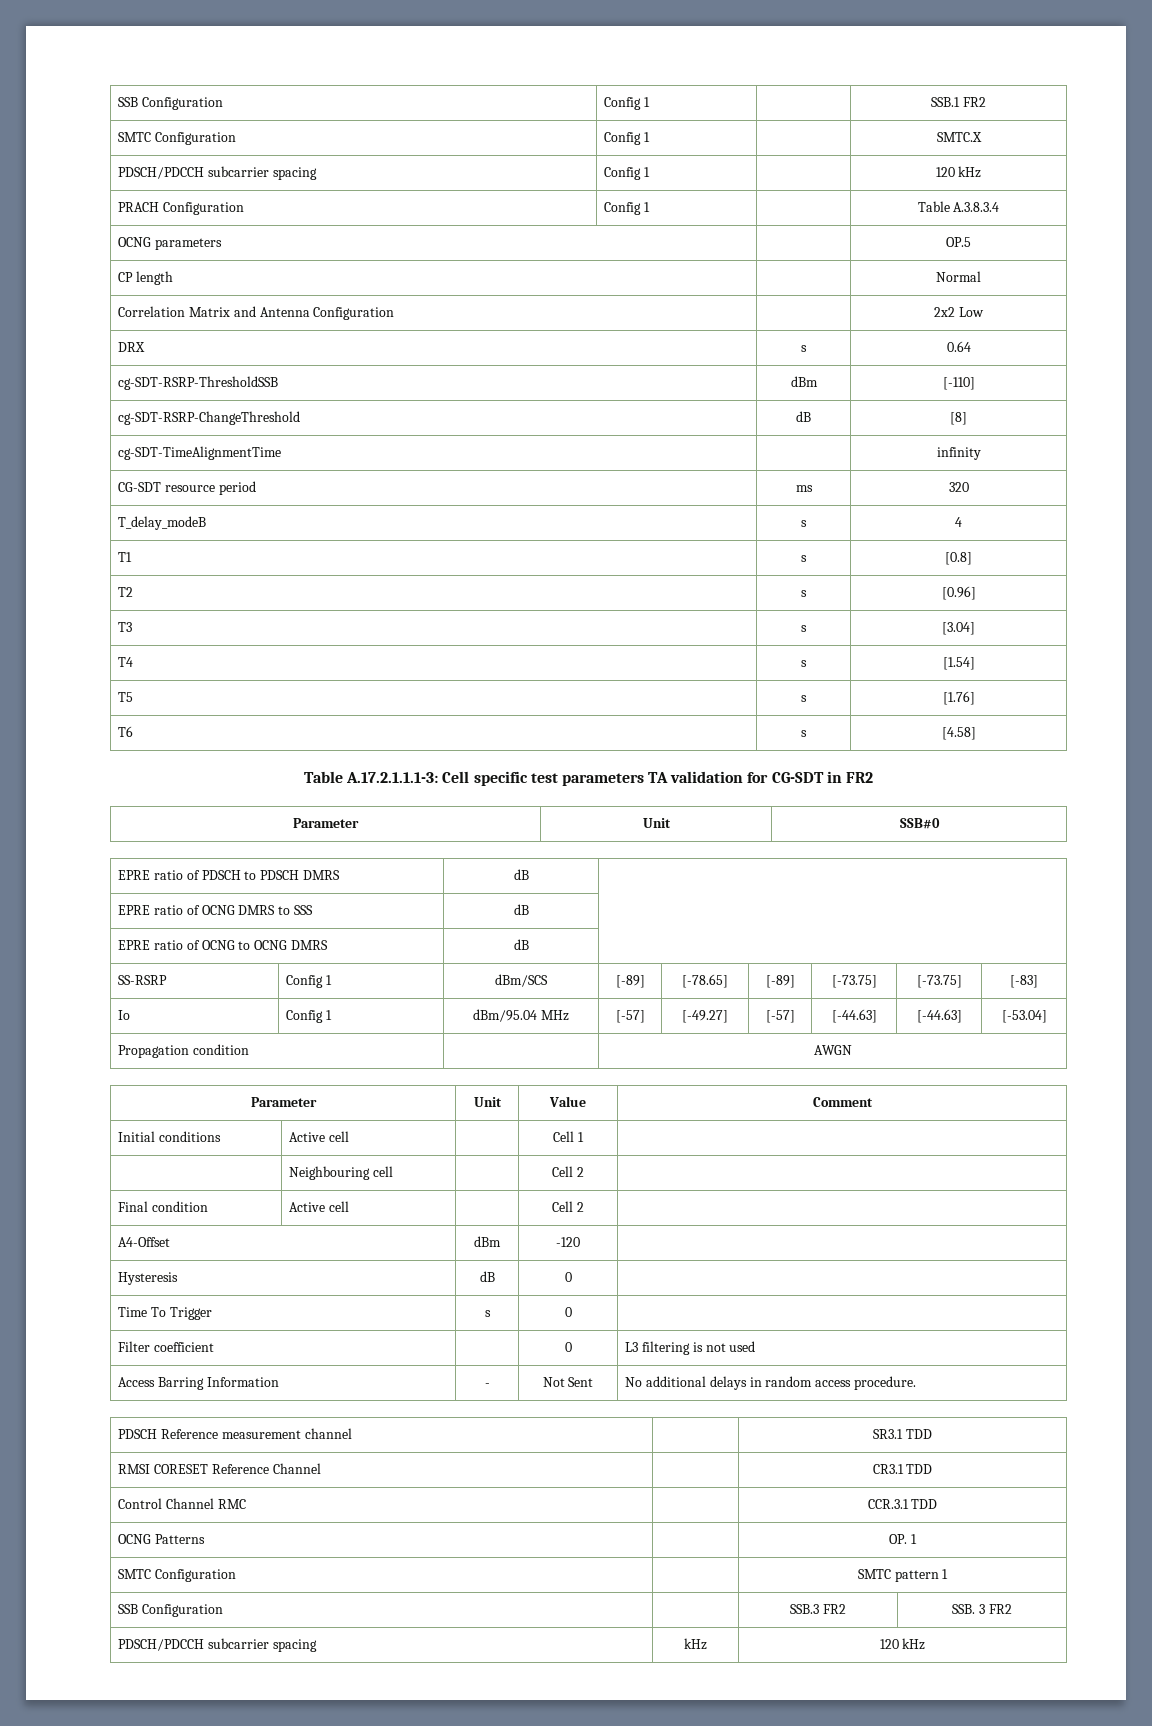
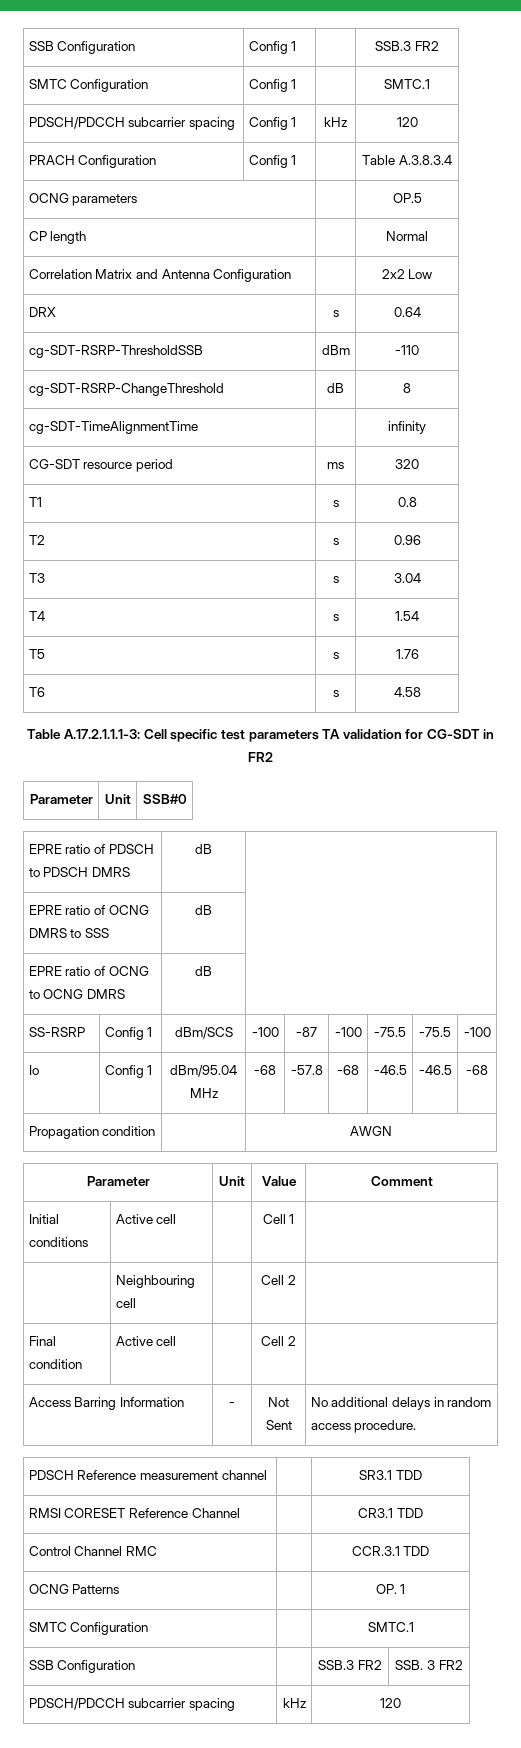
[931,97,961,107] SSB.1 -> [375,41,412,51] SSB.3
[936,132,982,142] SMTC.X -> [384,79,430,89] SMTC.1
[935,166,982,178] | 120 kHz -> [324,117,347,127] [396,117,418,127] kHz | 120
[942,377,975,390] [-110] -> [395,345,419,355] -110
[950,412,967,425] [8] -> [403,383,411,393] 8
[118,516,207,530] [801,520,807,527] [955,517,962,527] // T_delay_modeB | s | 4 -> (419, 464) none
[945,552,972,565] [0.8] -> [397,497,417,507] 0.8
[941,586,976,600] [0.96] -> [393,535,421,545] 0.96
[942,622,975,635] [3.04] -> [393,573,421,583] 3.04
[942,657,975,670] [1.54] -> [395,611,419,621] 1.54
[942,691,975,705] [1.76] -> [395,649,419,659] 1.76
[941,727,976,740] [4.58] -> [393,687,421,697] 4.58
[615,975,645,988] [682,974,728,988] [765,975,795,988] [831,975,877,988] [916,975,962,988] [1010,975,1038,988] [-89] | [-78.65] | [-89] | [-73.75] | [-73.75] | [-83] -> [251,1027,279,1037] [296,1027,317,1037] [334,1027,362,1037] [374,1027,406,1037] [419,1027,451,1037] [463,1027,491,1037] -100 | -87 | -100 | -75.5 | -75.5 | -100
[615,1010,645,1023] [682,1010,728,1023] [765,1010,795,1023] [831,1009,877,1023] [916,1009,962,1023] [1001,1010,1047,1023] [-57] | [-49.27] | [-57] | [-44.63] | [-44.63] | [-53.04] -> [254,1065,276,1075] [290,1065,323,1075] [337,1065,359,1075] [373,1065,407,1075] [418,1065,452,1075] [466,1065,488,1075] -68 | -57.8 | -68 | -46.5 | -46.5 | -68
[118,1237,171,1247] [474,1236,501,1247] [556,1237,580,1247] [118,1272,179,1285] [479,1271,495,1282] [564,1272,572,1282] [118,1307,212,1320] [484,1310,491,1317] [564,1307,572,1317] [118,1341,214,1352] [564,1342,572,1352] [625,1341,756,1355] // A4-Offset | dBm | -120 | // Hysteresis | dB | 0 | // Time To Trigger | s | 0 | // Filter coefficient | | 0 | L3 filtering is not used -> (296, 1341) none
[857,1569,949,1582] SMTC pattern 1 -> [367,1622,414,1632] SMTC.1
[902,1638,926,1650] kHz -> (401, 1703) none

